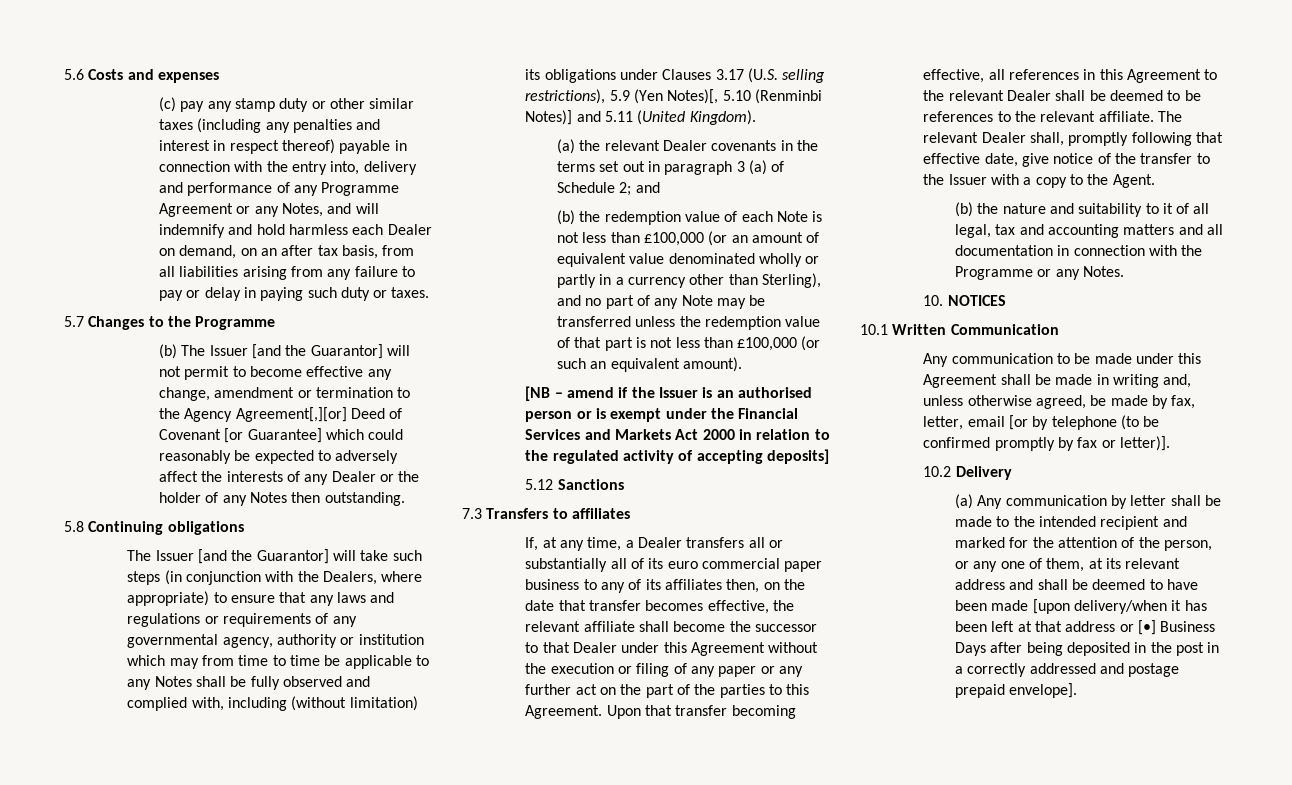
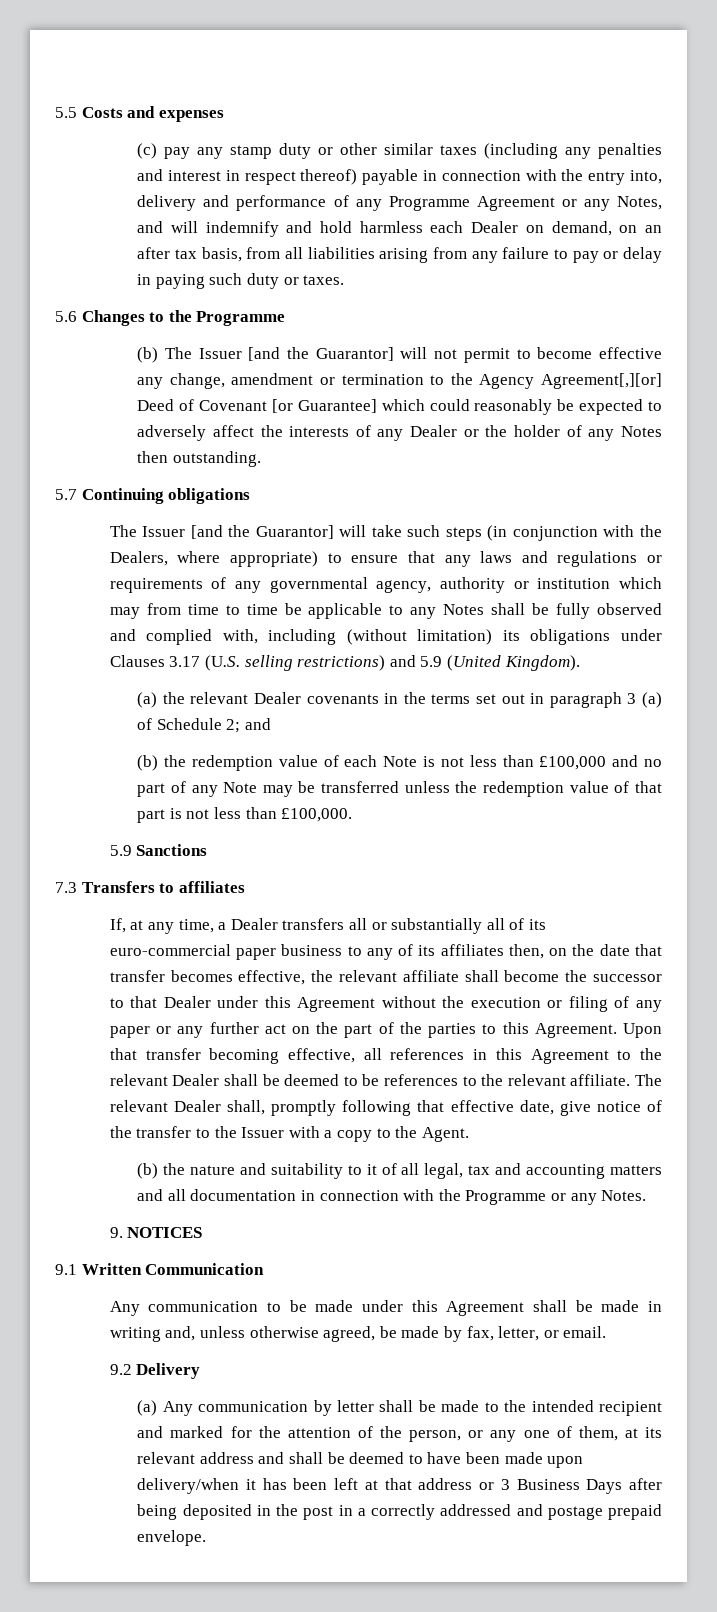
[64,69,84,80] 5.6 -> [55,107,77,118] 5.5
[64,316,84,327] 5.7 -> [55,311,77,322] 5.6
[64,521,84,532] 5.8 -> [55,489,77,500] 5.7
[525,89,822,104] [525,110,633,125] restrictions), 5.9 (Yen Notes)[, 5.10 (Renminbi Notes)] and 5.11 -> [297,655,443,671] restrictions) and 5.9
[708,231,820,246] [556,253,820,267] [556,273,821,288] (or an amount of equivalent value denominated wholly or partly in a currency other than Sterling), -> (607, 763) none
[737,336,821,351] [556,357,742,372] [525,386,812,401] [525,408,799,422] [525,429,830,440] [525,449,829,464] [525,479,554,490] £100,000 (or such an equivalent amount). // [NB – amend if the Issuer is an authorised person or is exempt under the Financial Services and Markets Act 2000 in relation to the regulated activity of accepting deposits] // 5.12 -> [281,808,353,822] [109,845,132,856] £100,000. // 5.9
[667,558,780,569] euro commercial -> [109,944,231,956] euro-commercial
[923,295,944,306] 10. -> [109,1227,123,1238] 9.
[860,324,888,335] 10.1 -> [55,1264,77,1275] 9.1
[967,415,1160,430] [923,436,1170,451] [923,466,952,477] email [or by telephone (to be confirmed promptly by fax or letter)]. // 10.2 -> [543,1326,607,1338] [109,1364,132,1375] or email. // 9.2
[1032,599,1070,614] [upon -> [547,1456,584,1468] upon
[1137,620,1156,635] [•] -> [500,1479,510,1490] 3
[1009,683,1078,698] envelope]. -> [137,1530,207,1546] envelope.

